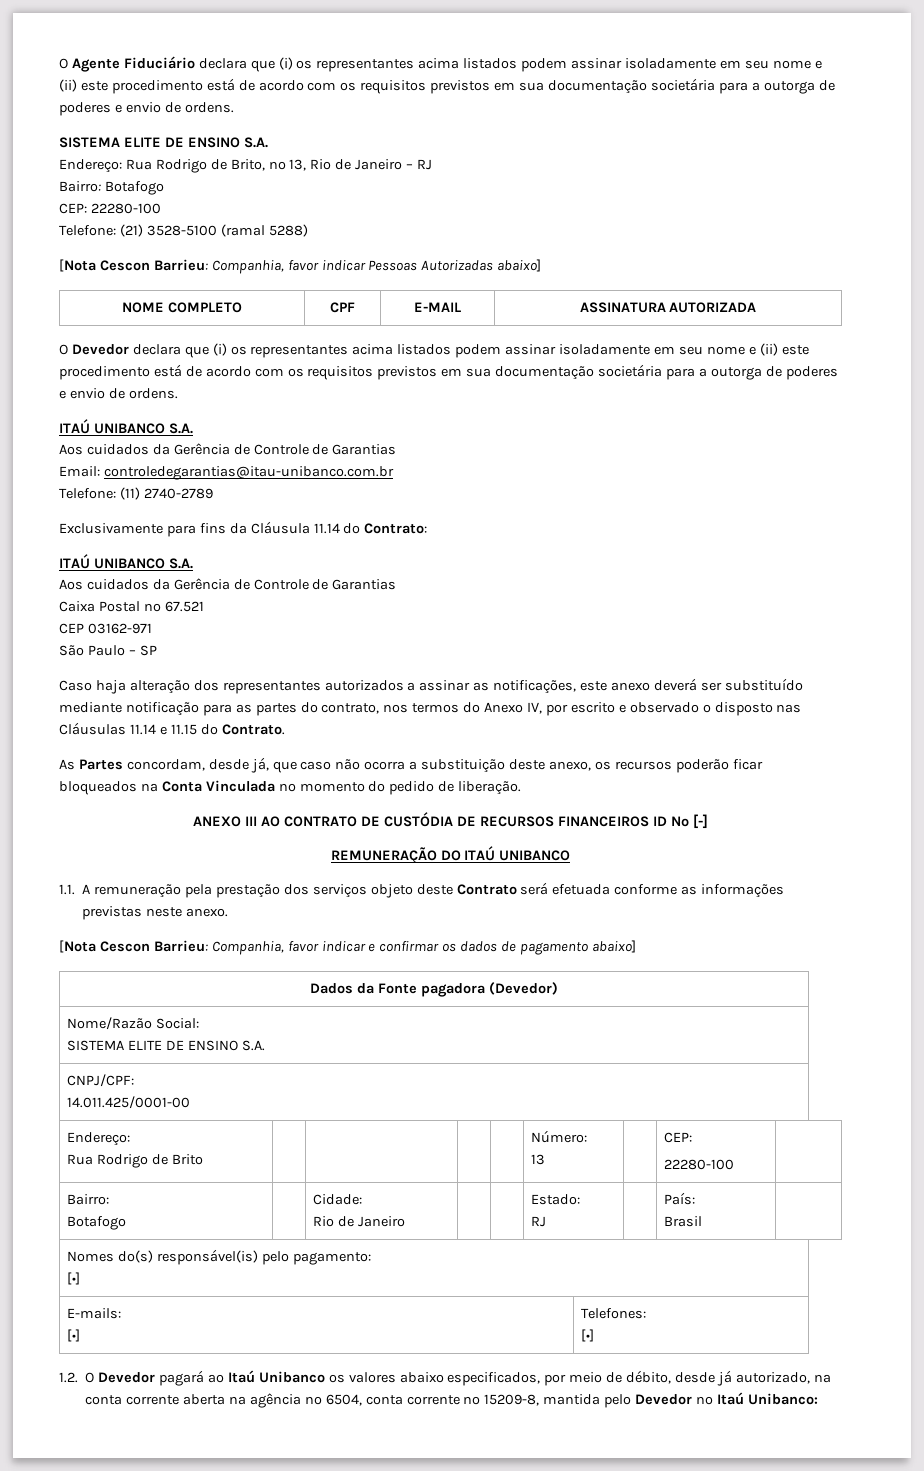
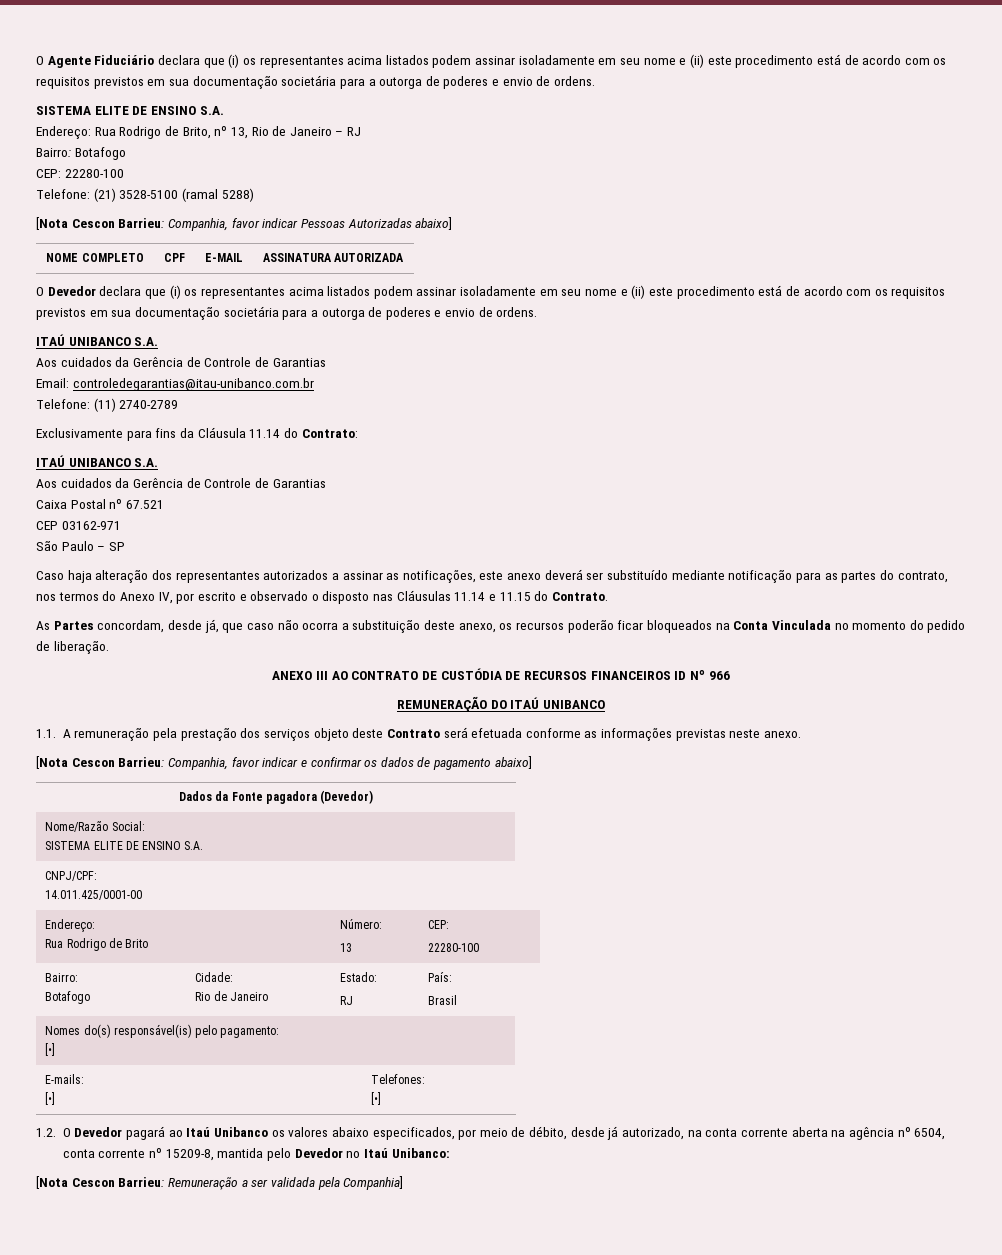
[692,814,708,829] [-] -> [708,671,730,680] 966
(818, 1399) none -> [36,1176,404,1190] // [Nota Cescon Barrieu: Remuneração a ser validada pela Companhia]

